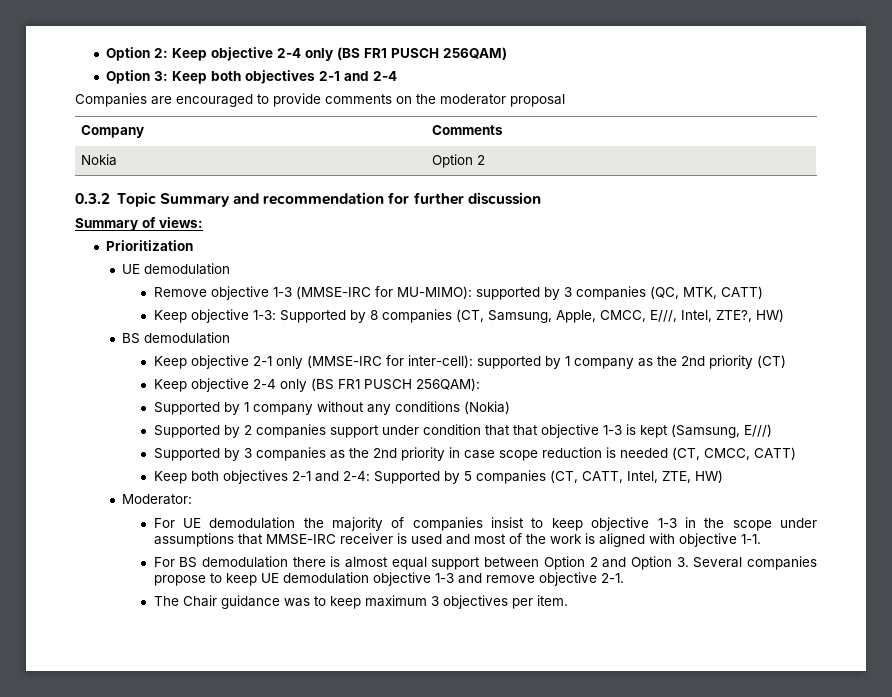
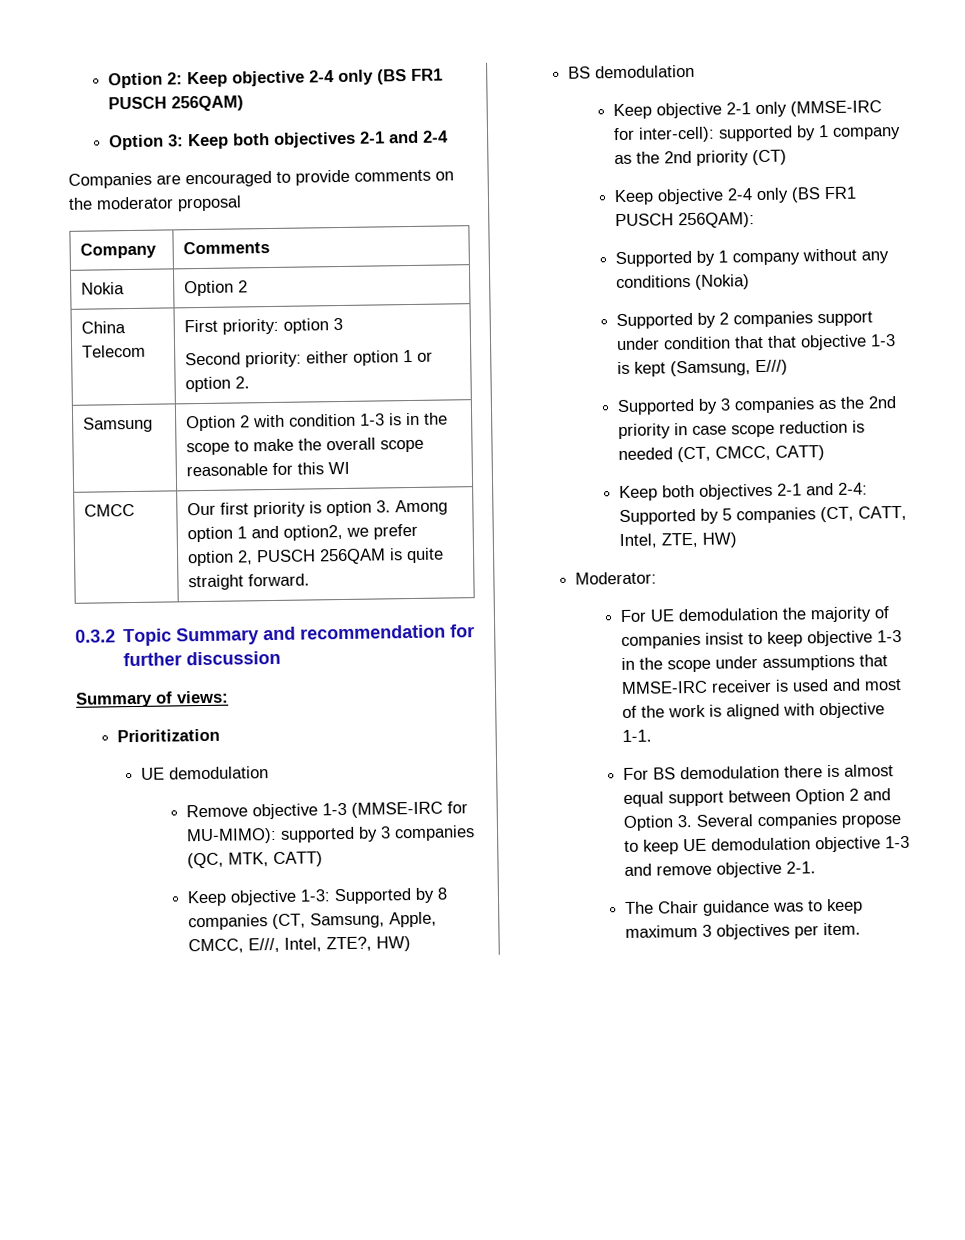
(485, 160) none -> [80,321,126,334] [81,344,146,358] [183,317,343,335] [184,349,433,368] [184,376,250,393] [82,416,153,433] [185,412,448,432] [185,437,424,456] [185,461,350,477] [83,503,135,517] [186,499,448,518] [186,523,418,543] [186,547,444,567] [187,573,310,591] // China Telecom | First priority: option 3 // Second priority: either option 1 or option 2. // Samsung | Option 2 with condition 1-3 is in the scope to make the overall scope reasonable for this WI // CMCC | Our first priority is option 3. Among option 1 and option2, we prefer option 2, PUSCH 256QAM is quite straight forward.

